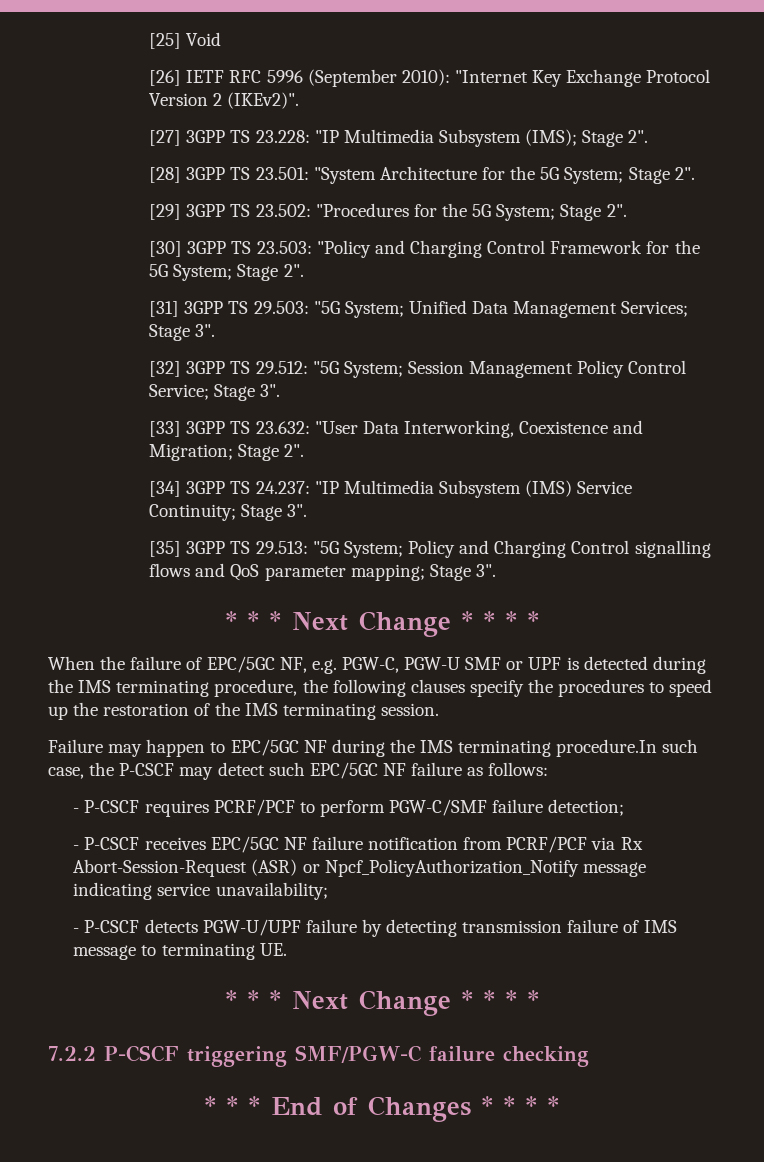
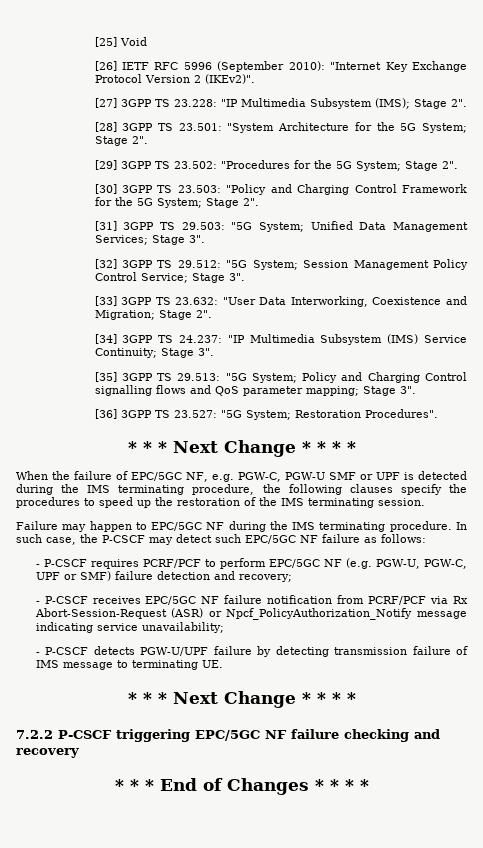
(496, 570) none -> [94,409,438,420] // [36] 3GPP TS 23.527: "5G System; Restoration Procedures".
[556,739,658,757] procedure.In -> [389,521,467,532] procedure. In
[389,799,625,816] PGW-C/SMF failure detection; -> [268,558,467,569] [35,571,292,582] EPC/5GC NF (e.g. PGW-U, PGW-C, UPF or SMF) failure detection and recovery;
[295,1045,421,1063] SMF/PGW-C -> [195,730,287,741] EPC/5GC NF
(589, 1056) none -> [414,729,440,739] [16,748,79,758] and recovery

